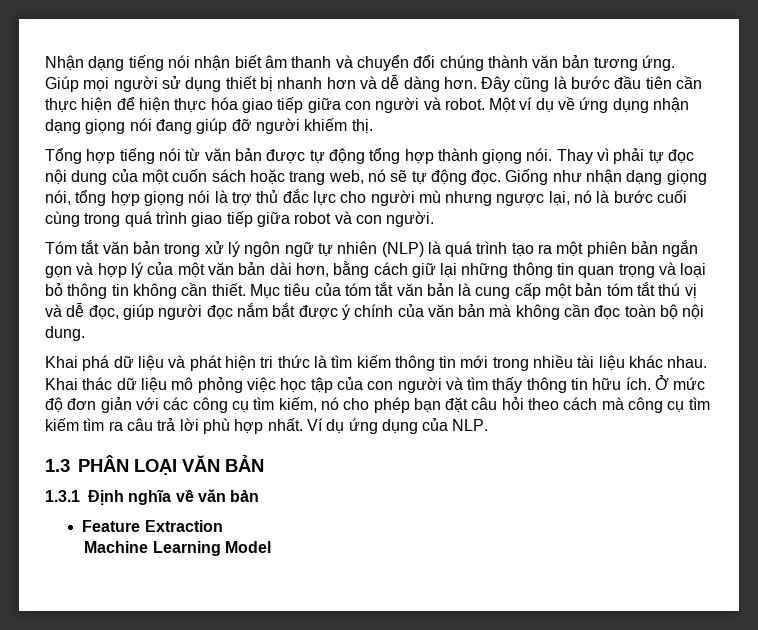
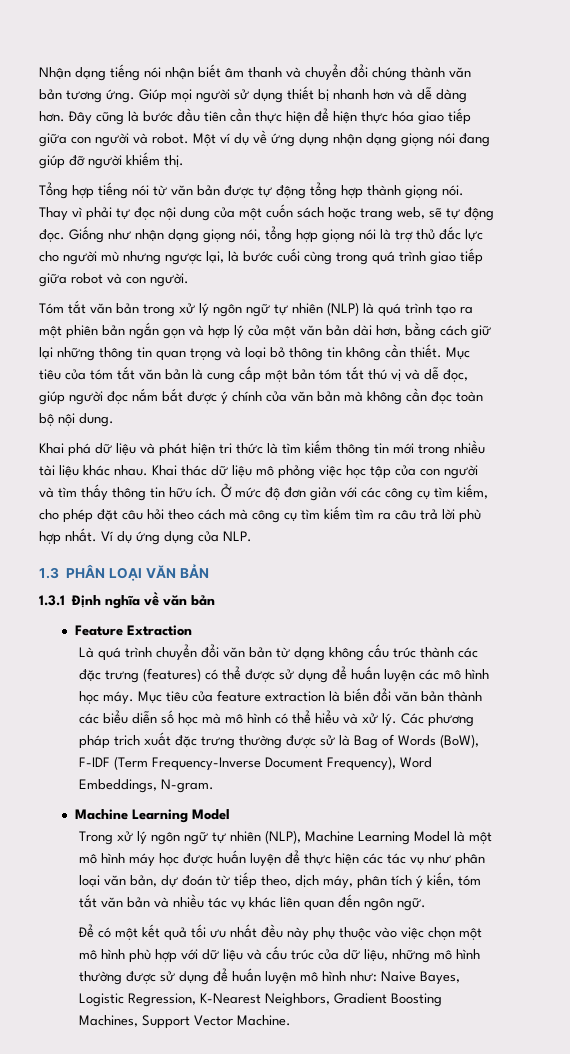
[367,169,386,182] nó -> (425, 213) none
[574,190,593,203] nó -> (224, 257) none
[320,397,339,410] nó -> (488, 491) none
[413,398,441,413] bạn -> (93, 516) none
[84,541,272,556] Machine Learning Model -> [78,644,478,661] [78,666,489,683] [78,688,482,705] [78,710,474,727] [78,732,479,749] [78,756,432,771] [78,779,214,793] [74,809,230,823] [78,830,492,845] [78,850,485,867] [78,872,481,889] [78,894,426,911] [77,924,482,941] [78,946,480,963] [78,968,460,985] [78,993,442,1007] [78,1015,291,1029] Là quá trình chuyển đổi văn bản từ dạng không cấu trúc thành các đặc trưng (features) có thể được sử dụng để huấn luyện các mô hình học máy. Mục tiêu của feature extraction là biến đổi văn bản thành các biểu diễn số học mà mô hình có thể hiểu và xử lý. Các phương pháp trich xuất đặc trưng thường được sử là Bag of Words (BoW), F-IDF (Term Frequency-Inverse Document Frequency), Word Embeddings, N-gram. // Machine Learning Model // Trong xử lý ngôn ngữ tự nhiên (NLP), Machine Learning Model là một mô hình máy học được huấn luyện để thực hiện các tác vụ như phân loại văn bản, dự đoán từ tiếp theo, dịch máy, phân tích ý kiến, tóm tắt văn bản và nhiều tác vụ khác liên quan đến ngôn ngữ. // Để có một kết quả tối ưu nhất đều này phụ thuộc vào việc chọn một mô hình phù hợp với dữ liệu và cấu trúc của dữ liệu, những mô hình thường được sử dụng để huấn luyện mô hình như: Naive Bayes, Logistic Regression, K-Nearest Neighbors, Gradient Boosting Machines, Support Vector Machine.

